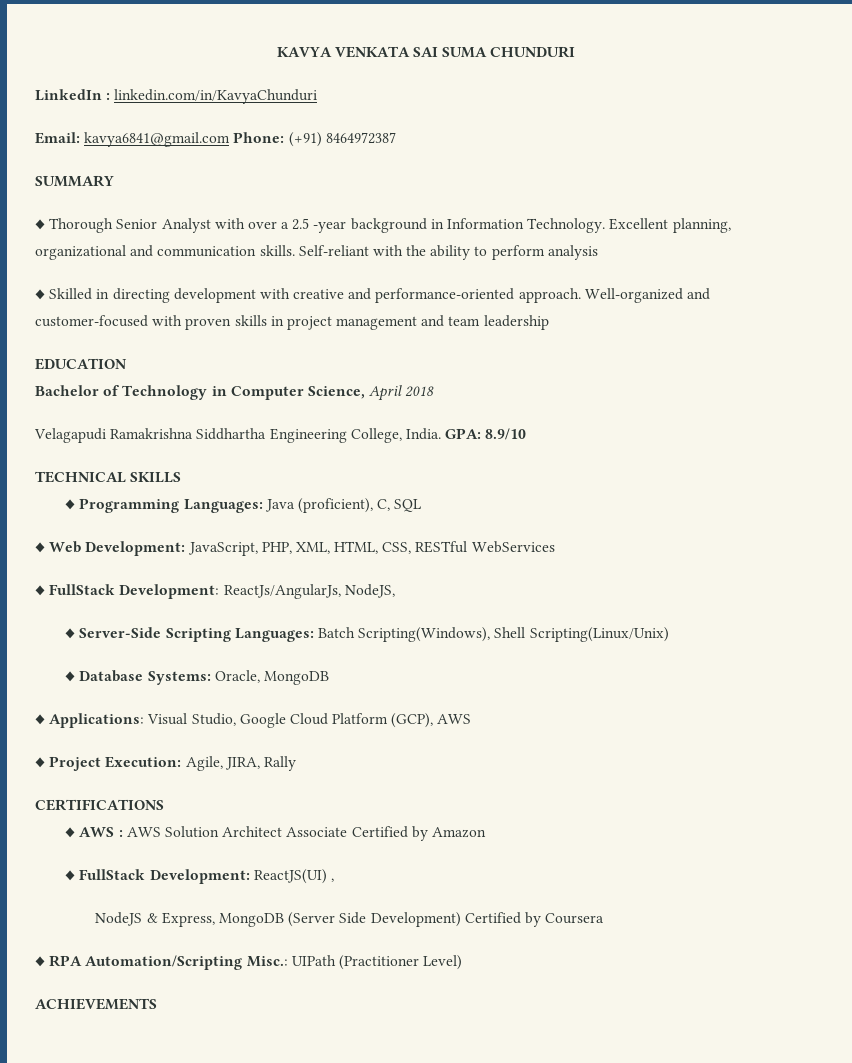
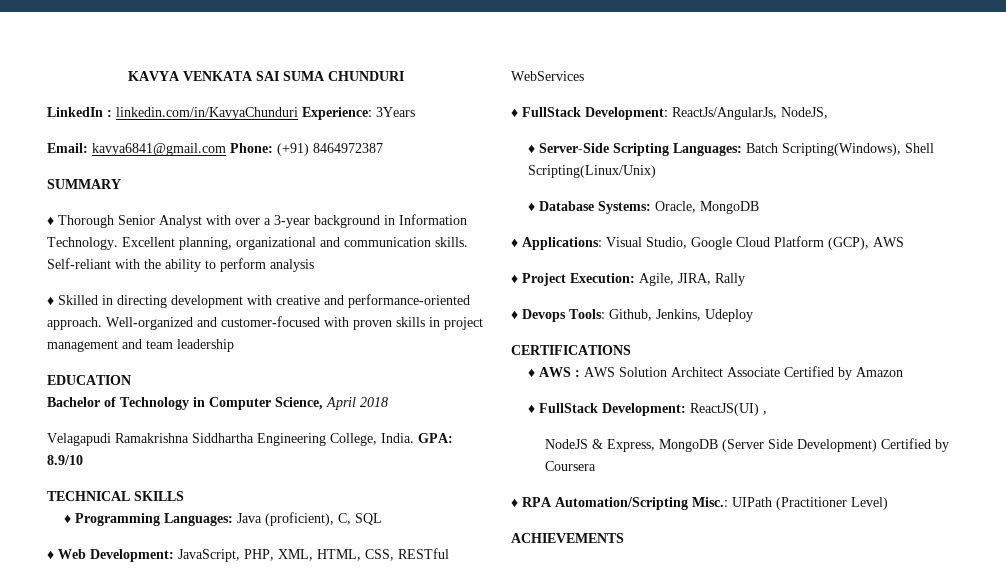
(318, 96) none -> [302,107,415,120] Experience: 3Years
[292,218,347,233] 2.5 -year -> [274,215,310,228] 3-year
(296, 763) none -> [511,309,753,322] // ♦ Devops Tools: Github, Jenkins, Udeploy

